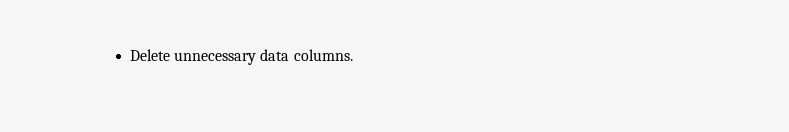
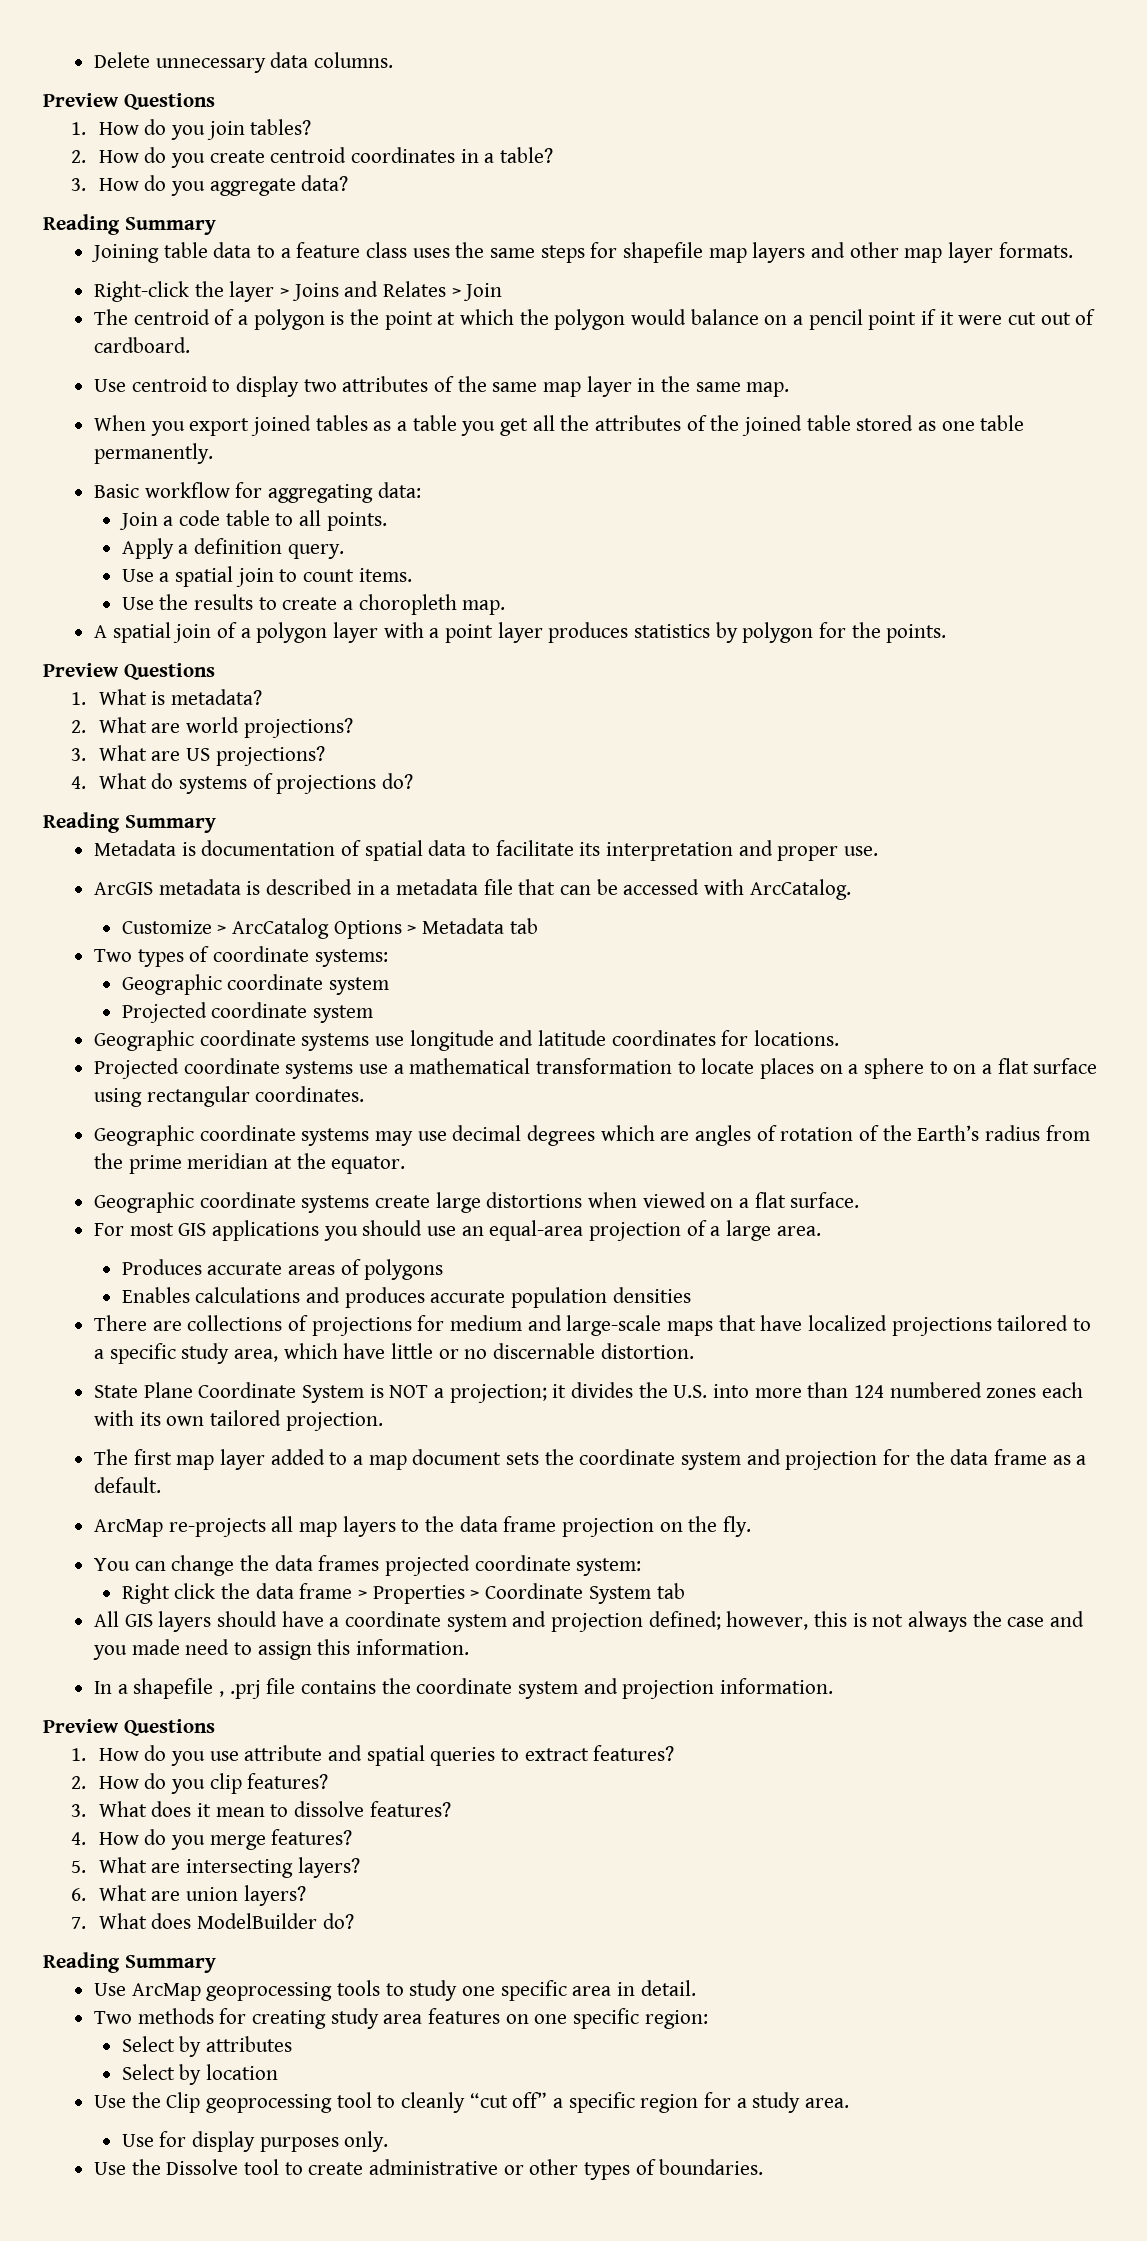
(353, 55) none -> [43,93,215,110] [70,119,312,140] [70,147,554,168] [70,175,349,196] [43,214,216,235] [90,242,1073,263] [93,281,503,302] [93,309,1096,330] [93,337,190,353] [93,376,790,397] [93,415,1025,436] [93,443,213,464] [93,482,421,503] [118,510,387,531] [121,538,344,559] [121,566,412,587] [121,594,506,615] [93,622,947,643] [43,663,215,680] [70,689,263,705] [70,717,353,738] [70,745,325,766] [70,773,414,794] [43,812,216,833] [93,840,878,861] [93,879,851,900] [121,918,538,939] [93,946,388,967] [121,974,390,995] [121,1002,374,1023] [93,1030,839,1051] [93,1058,1098,1079] [93,1086,365,1107] [93,1125,1090,1146] [93,1153,406,1174] [93,1192,860,1213] [93,1220,821,1241] [121,1259,444,1280] [121,1287,691,1308] [93,1315,1091,1336] [93,1343,694,1364] [93,1382,1084,1403] [93,1410,383,1431] [93,1449,1087,1470] [93,1477,161,1493] [93,1516,751,1537] [93,1555,642,1576] [121,1583,685,1604] [93,1611,1085,1632] [92,1639,469,1660] [93,1678,833,1699] [43,1719,215,1736] [70,1745,675,1766] [70,1773,329,1794] [70,1801,451,1817] [70,1829,353,1850] [70,1857,360,1878] [70,1885,306,1906] [70,1913,354,1929] [43,1952,216,1973] [93,1980,696,2001] [93,2008,708,2029] [121,2036,293,2057] [121,2064,279,2085] [93,2092,849,2113] [121,2131,389,2152] [93,2159,764,2180] // Preview Questions // 1. How do you join tables? // 2. How do you create centroid coordinates in a table? // 3. How do you aggregate data? // Reading Summary // Joining table data to a feature class uses the same steps for shapefile map layers and other map layer formats. // Right-click the layer > Joins and Relates > Join // The centroid of a polygon is the point at which the polygon would balance on a pencil point if it were cut out of cardboard. // Use centroid to display two attributes of the same map layer in the same map. // When you export joined tables as a table you get all the attributes of the joined table stored as one table permanently. // Basic workflow for aggregating data: // Join a code table to all points. // Apply a definition query. // Use a spatial join to count items. // Use the results to create a choropleth map. // A spatial join of a polygon layer with a point layer produces statistics by polygon for the points. // Preview Questions // 1. What is metadata? // 2. What are world projections? // 3. What are US projections? // 4. What do systems of projections do? // Reading Summary // Metadata is documentation of spatial data to facilitate its interpretation and proper use. // ArcGIS metadata is described in a metadata file that can be accessed with ArcCatalog. // Customize > ArcCatalog Options > Metadata tab // Two types of coordinate systems: // Geographic coordinate system // Projected coordinate system // Geographic coordinate systems use longitude and latitude coordinates for locations. // Projected coordinate systems use a mathematical transformation to locate places on a sphere to on a flat surface using rectangular coordinates. // Geographic coordinate systems may use decimal degrees which are angles of rotation of the Earth’s radius from the prime meridian at the equator. // Geographic coordinate systems create large distortions when viewed on a flat surface. // For most GIS applications you should use an equal-area projection of a large area. // Produces accurate areas of polygons // Enables calculations and produces accurate population densities // There are collections of projections for medium and large-scale maps that have localized projections tailored to a specific study area, which have little or no discernable distortion. // State Plane Coordinate System is NOT a projection; it divides the U.S. into more than 124 numbered zones each with its own tailored projection. // The first map layer added to a map document sets the coordinate system and projection for the data frame as a default. // ArcMap re-projects all map layers to the data frame projection on the fly. // You can change the data frames projected coordinate system: // Right click the data frame > Properties > Coordinate System tab // All GIS layers should have a coordinate system and projection defined; however, this is not always the case and you made need to assign this information. // In a shapefile , .prj file contains the coordinate system and projection information. // Preview Questions // 1. How do you use attribute and spatial queries to extract features? // 2. How do you clip features? // 3. What does it mean to dissolve features? // 4. How do you merge features? // 5. What are intersecting layers? // 6. What are union layers? // 7. What does ModelBuilder do? // Reading Summary // Use ArcMap geoprocessing tools to study one specific area in detail. // Two methods for creating study area features on one specific region: // Select by attributes // Select by location // Use the Clip geoprocessing tool to cleanly “cut off” a specific region for a study area. // Use for display purposes only. // Use the Dissolve tool to create administrative or other types of boundaries.

